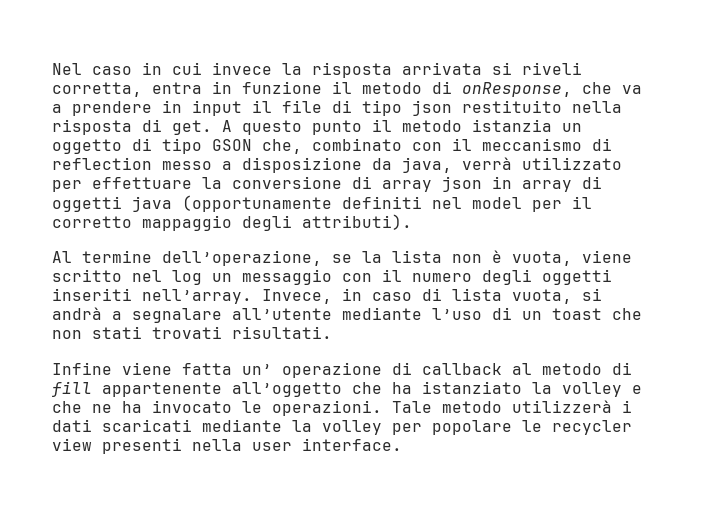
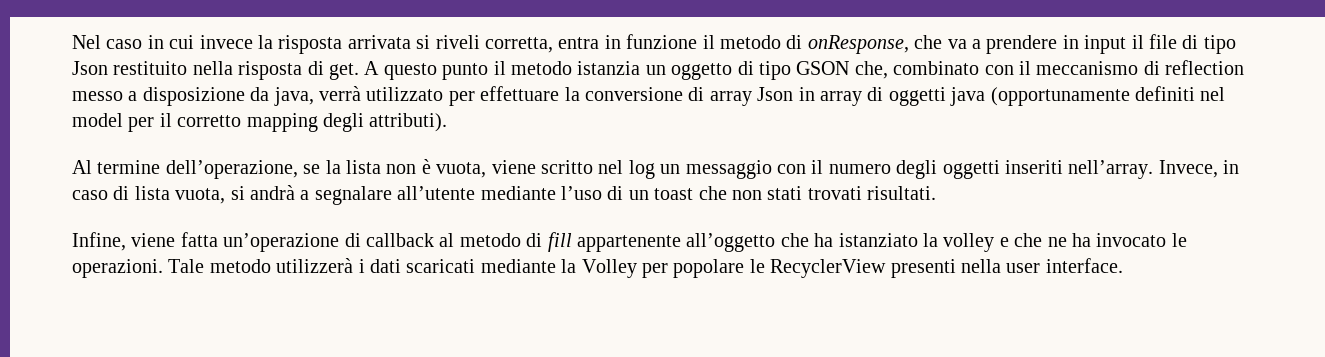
[412,100,452,116] json -> [72,61,108,75] Json
[442,176,482,192] json -> [757,87,794,101] Json
[142,215,232,231] mappaggio -> [246,113,318,132] mapping
[52,362,112,375] Infine -> [72,232,126,251] Infine,
[242,362,382,378] un’ operazione -> [223,233,340,252] un’operazione
[322,420,382,435] volley -> [581,259,637,278] Volley
[552,420,632,435] [52,438,92,451] recycler view -> [770,259,887,278] RecyclerView

